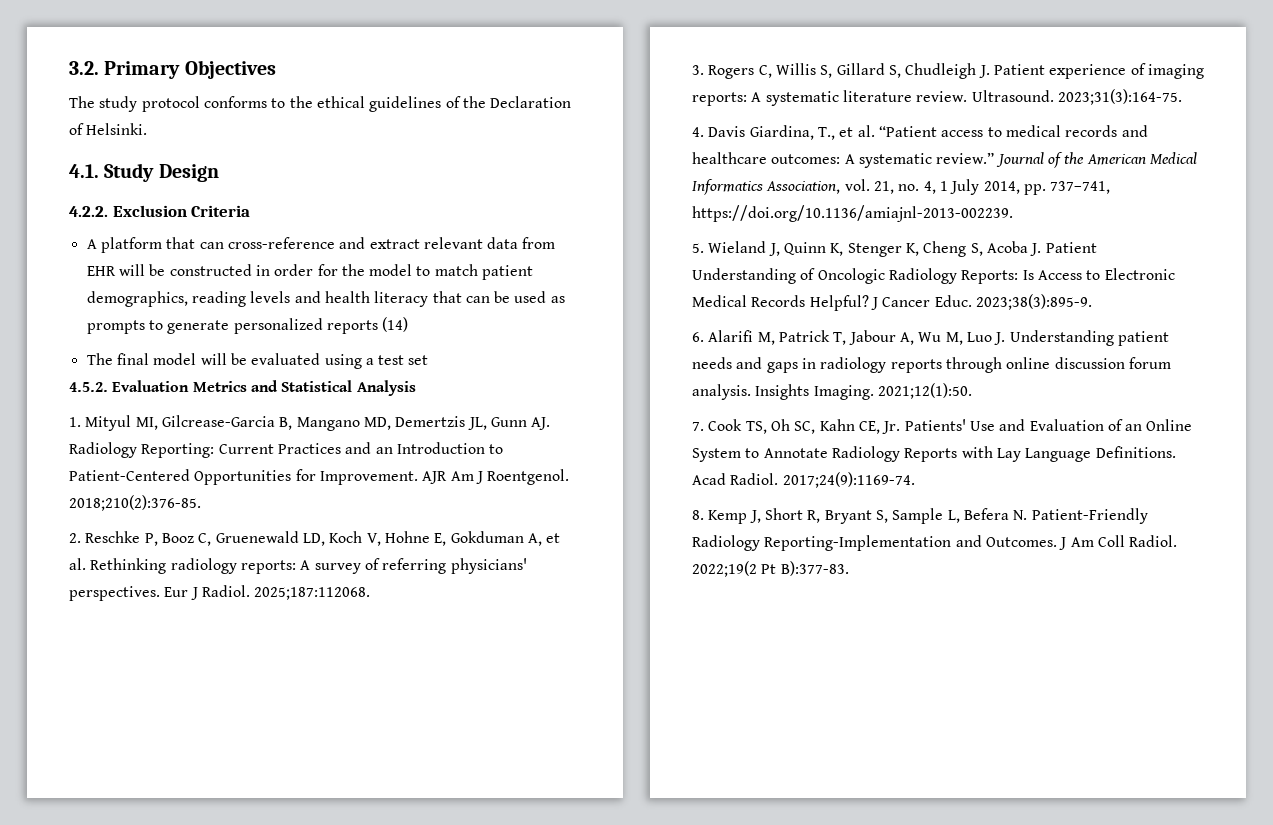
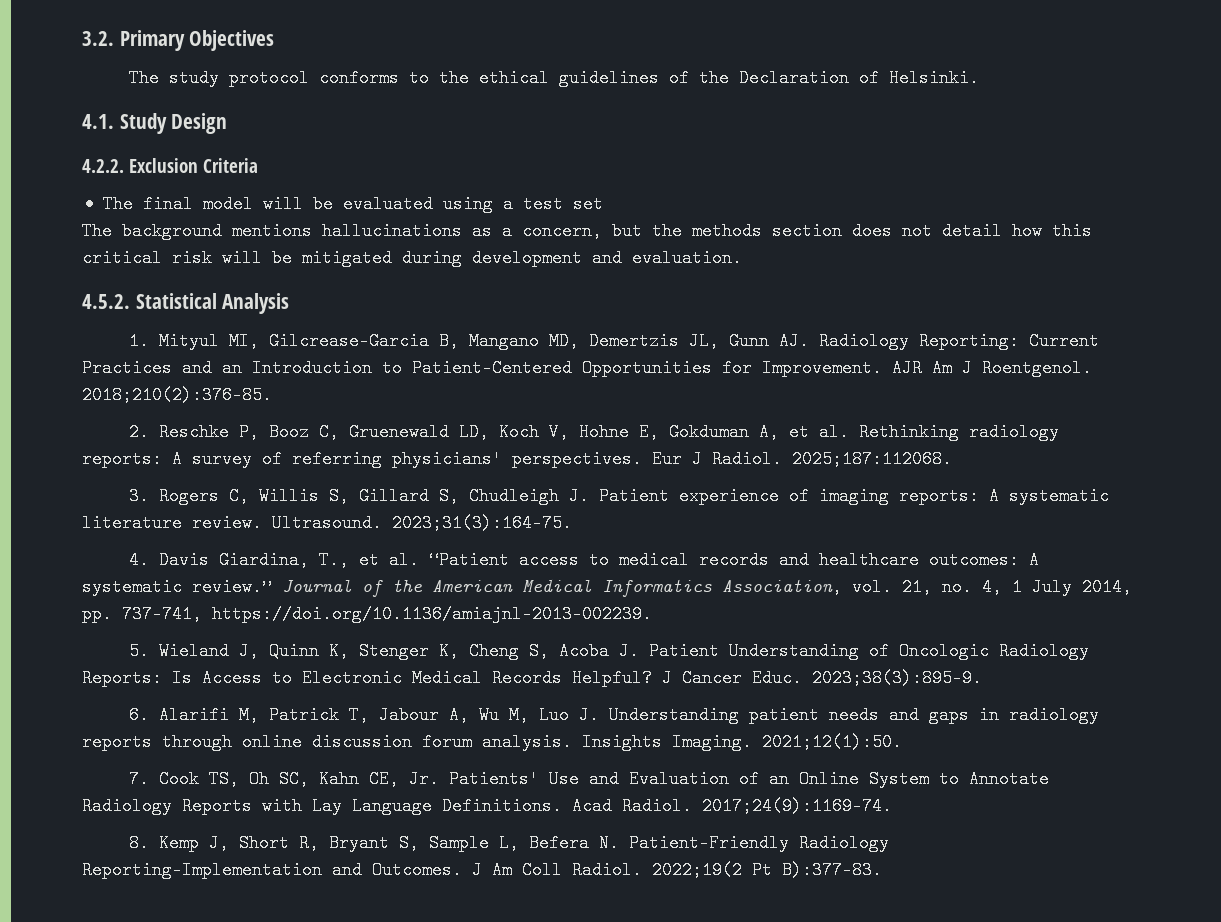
[86,237,556,253] [86,264,534,280] [86,291,565,307] [86,317,409,334] // A platform that can cross-reference and extract relevant data from EHR will be constructed in order for the model to match patient demographics, reading levels and health literacy that can be used as prompts to generate personalized reports (14) -> (258, 165) none
[69,380,278,392] 4.5.2. Evaluation Metrics and -> [82,222,1092,240] [82,249,742,267] [82,294,130,309] The background mentions hallucinations as a concern, but the methods section does not detail how this critical risk will be mitigated during development and evaluation. // 4.5.2.

